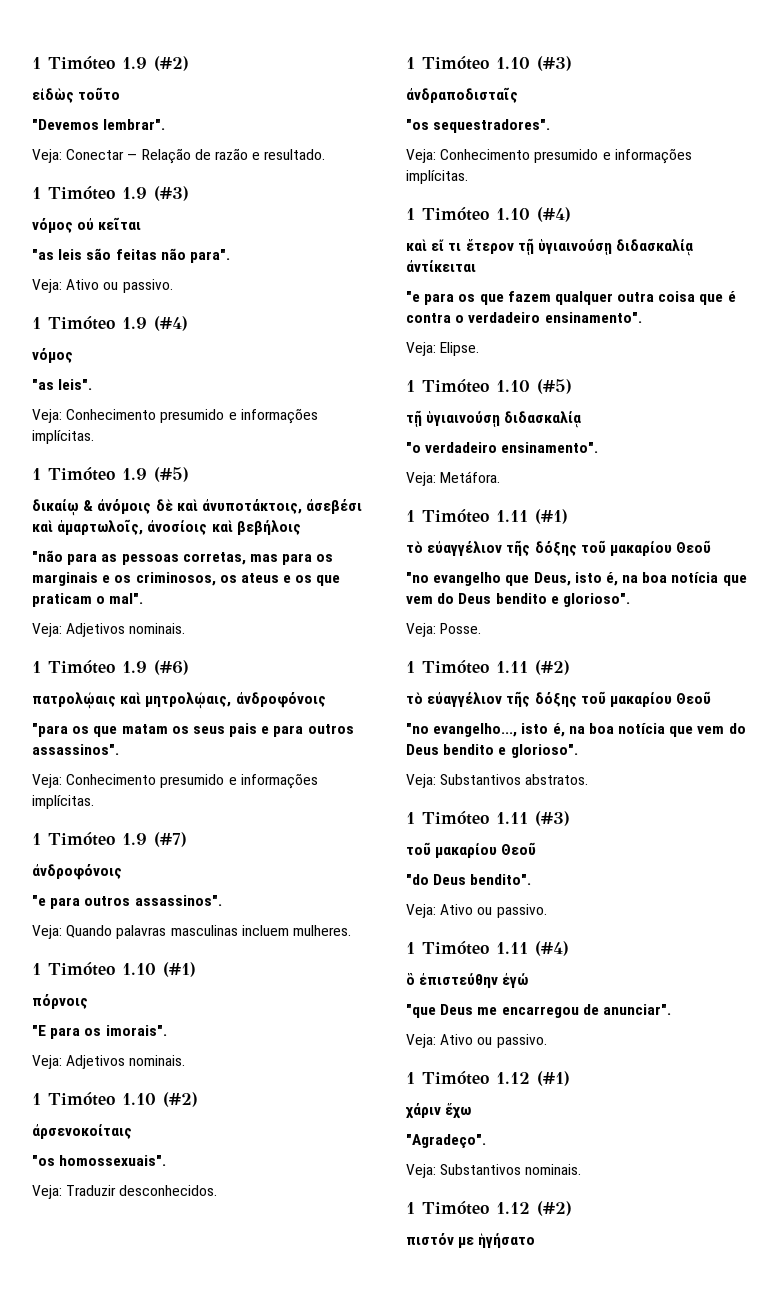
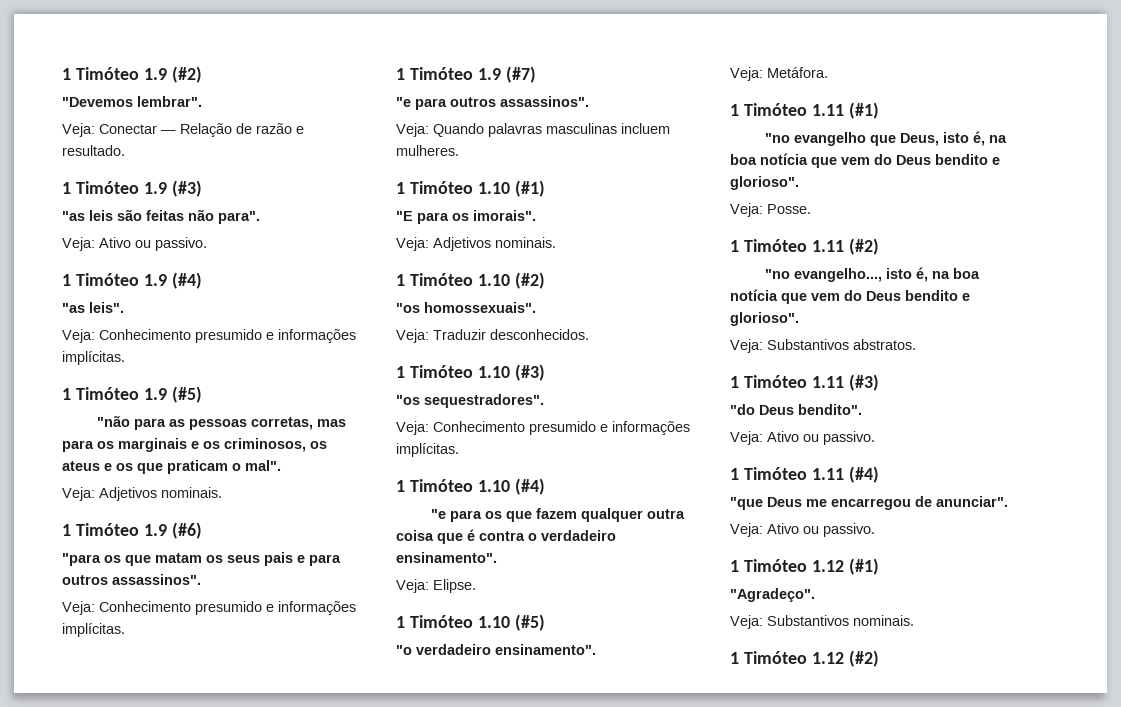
[32,87,121,103] // εἰδὼς τοῦτο -> (202, 74) none
[32,217,142,233] // νόμος οὐ κεῖται -> (202, 188) none
[32,348,73,363] // νόμος -> (202, 280) none
[32,499,363,516] [32,519,301,535] // δικαίῳ & ἀνόμοις δὲ καὶ ἀνυποτάκτοις, ἀσεβέσι καὶ ἁμαρτωλοῖς, ἀνοσίοις καὶ βεβήλοις -> (202, 394) none
[32,692,326,709] // πατρολῴαις καὶ μητρολῴαις, ἀνδροφόνοις -> (202, 530) none
[32,864,122,880] // ἀνδροφόνοις -> (536, 74) none
[32,994,88,1009] // πόρνοις -> (545, 188) none
[32,1124,132,1139] // ἀρσενοκοίταις -> (545, 280) none
[406,87,518,103] // ἀνδραποδισταῖς -> (545, 372) none
[406,238,694,256] [406,260,476,272] // καὶ εἴ τι ἕτερον τῇ ὑγιαινούσῃ διδασκαλίᾳ ἀντίκειται -> (545, 486) none
[406,410,582,428] // τῇ ὑγιαινούσῃ διδασκαλίᾳ -> (545, 622) none
[406,540,712,556] // τὸ εὐαγγέλιον τῆς δόξης τοῦ μακαρίου Θεοῦ -> (879, 110) none
[406,691,712,707] // τὸ εὐαγγέλιον τῆς δόξης τοῦ μακαρίου Θεοῦ -> (879, 246) none
[406,842,537,858] // τοῦ μακαρίου Θεοῦ -> (879, 382) none
[406,973,529,988] // ὃ ἐπιστεύθην ἐγώ -> (879, 474) none
[406,1103,472,1119] // χάριν ἔχω -> (879, 566) none
[406,1233,536,1248] // πιστόν με ἡγήσατο -> (879, 658) none

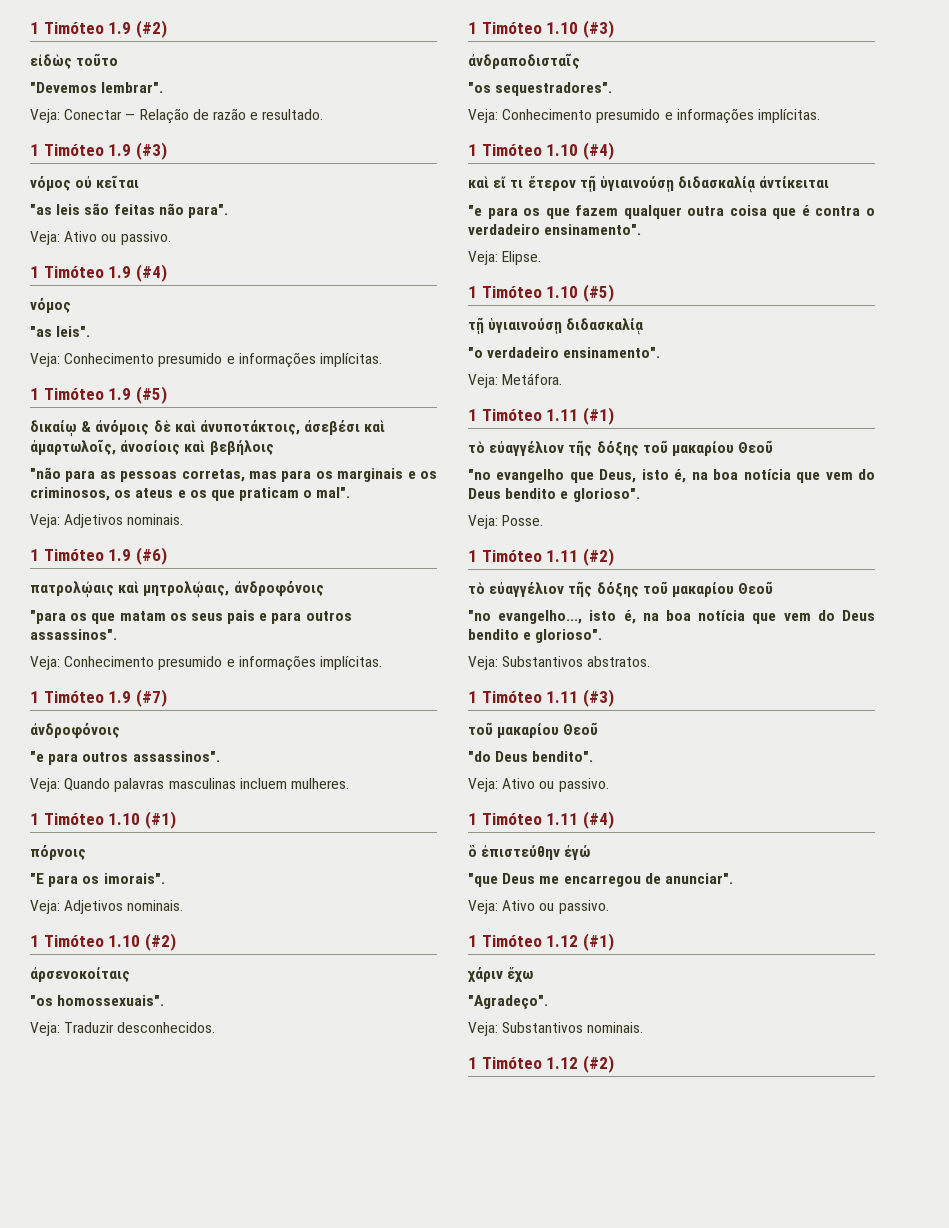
(202, 74) none -> [30,53,119,69] // εἰδὼς τοῦτο
(202, 188) none -> [30,175,140,191] // νόμος οὐ κεῖται
(202, 280) none -> [30,298,71,313] // νόμος
(202, 394) none -> [30,420,386,437] [30,439,274,455] // δικαίῳ & ἀνόμοις δὲ καὶ ἀνυποτάκτοις, ἀσεβέσι καὶ ἁμαρτωλοῖς, ἀνοσίοις καὶ βεβήλοις
(202, 530) none -> [30,581,324,598] // πατρολῴαις καὶ μητρολῴαις, ἀνδροφόνοις
(536, 74) none -> [30,723,120,739] // ἀνδροφόνοις
(545, 188) none -> [30,845,86,860] // πόρνοις
(545, 280) none -> [30,967,130,982] // ἀρσενοκοίταις
(545, 372) none -> [468,53,580,69] // ἀνδραποδισταῖς
(545, 486) none -> [468,175,830,193] // καὶ εἴ τι ἕτερον τῇ ὑγιαινούσῃ διδασκαλίᾳ ἀντίκειται
(545, 622) none -> [468,317,644,335] // τῇ ὑγιαινούσῃ διδασκαλίᾳ
(879, 110) none -> [468,440,774,456] // τὸ εὐαγγέλιον τῆς δόξης τοῦ μακαρίου Θεοῦ
(879, 246) none -> [468,581,774,597] // τὸ εὐαγγέλιον τῆς δόξης τοῦ μακαρίου Θεοῦ
(879, 382) none -> [468,722,599,738] // τοῦ μακαρίου Θεοῦ
(879, 474) none -> [468,845,591,860] // ὃ ἐπιστεύθην ἐγώ
(879, 566) none -> [468,967,534,983] // χάριν ἔχω

